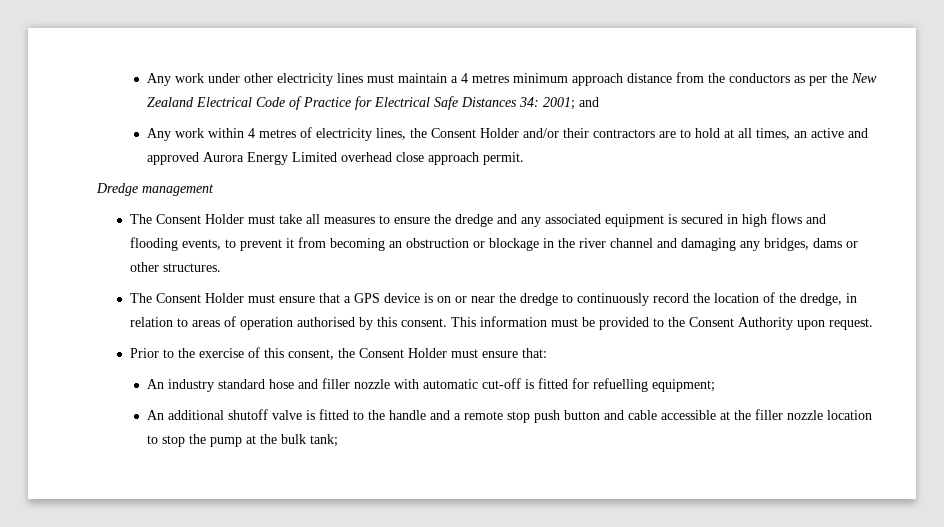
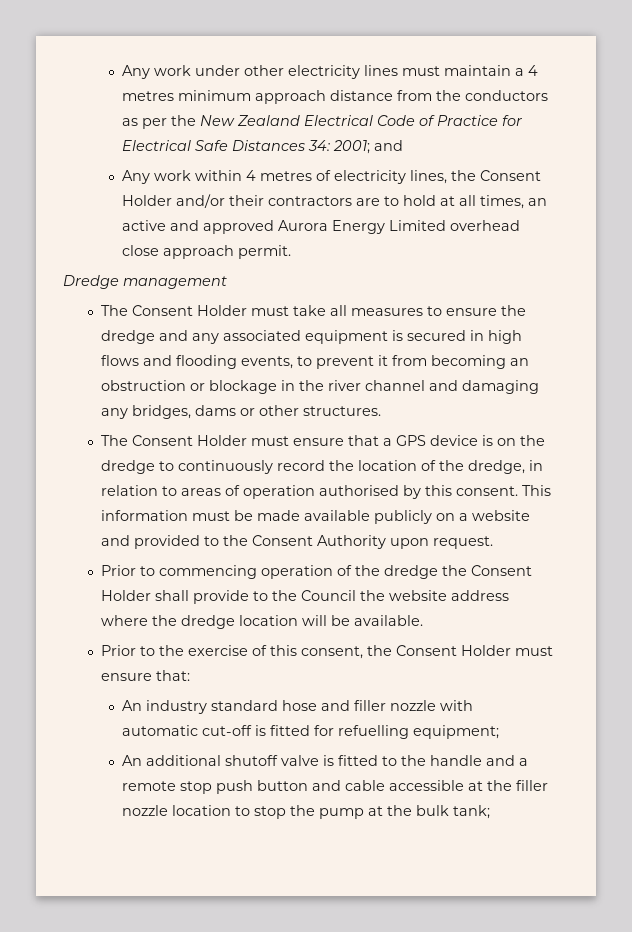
[454,296,495,303] or near -> (516, 442) none
(595, 322) none -> [256,510,530,524] [100,535,130,546] made available publicly on a website and
(873, 324) none -> [100,565,532,579] [100,590,509,604] [100,615,423,629] // Prior to commencing operation of the dredge the Consent Holder shall provide to the Council the website address where the dredge location will be available.

